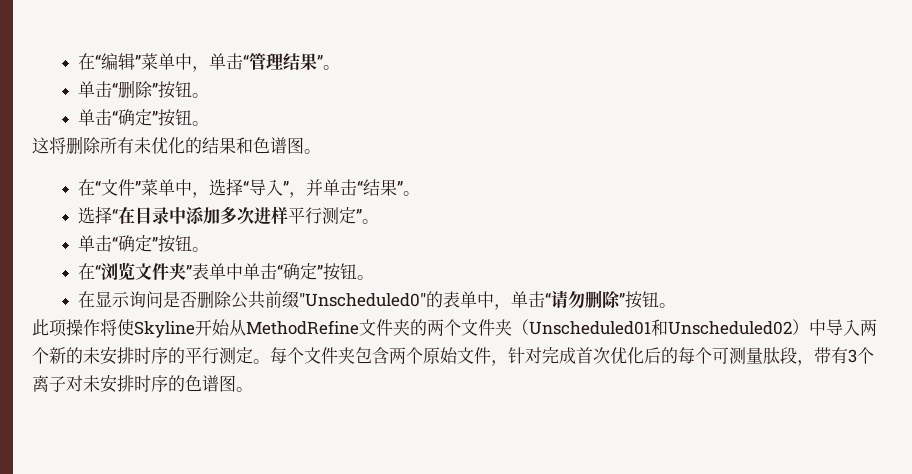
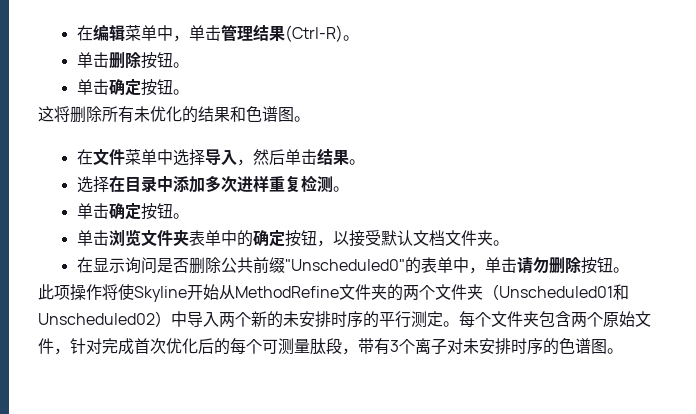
[78,53,142,70] 在“编辑” -> [76,24,125,41] 在编辑
[243,54,250,68] “ -> (221, 33) none
[317,55,341,70] [78,80,210,99] [78,109,159,126] ”。 // 单击“删除”按钮。 // 单击“确定” -> [284,25,359,42] [76,52,189,69] [76,79,141,96] (Ctrl-R)。 // 单击删除按钮。 // 单击确定
[95,178,404,198] “文件”菜单中，选择“导入”，并单击“结果” -> [92,149,349,166] 文件菜单中选择导入，然后单击结果
[112,208,119,222] “ -> (109, 184) none
[288,207,380,224] [78,235,210,253] [78,263,102,280] 平行测定”。 // 单击“确定”按钮。 // 在“ -> [268,175,349,193] [76,203,189,220] [76,230,109,246] 重复检测。 // 单击确定按钮。 // 单击
[186,263,358,281] ”表单中单击“确定”按钮 -> [188,230,493,247] 表单中的确定按钮，以接受默认文档文件夹
[545,292,552,306] “ -> (517, 265) none
[619,293,626,306] ” -> (581, 265) none

